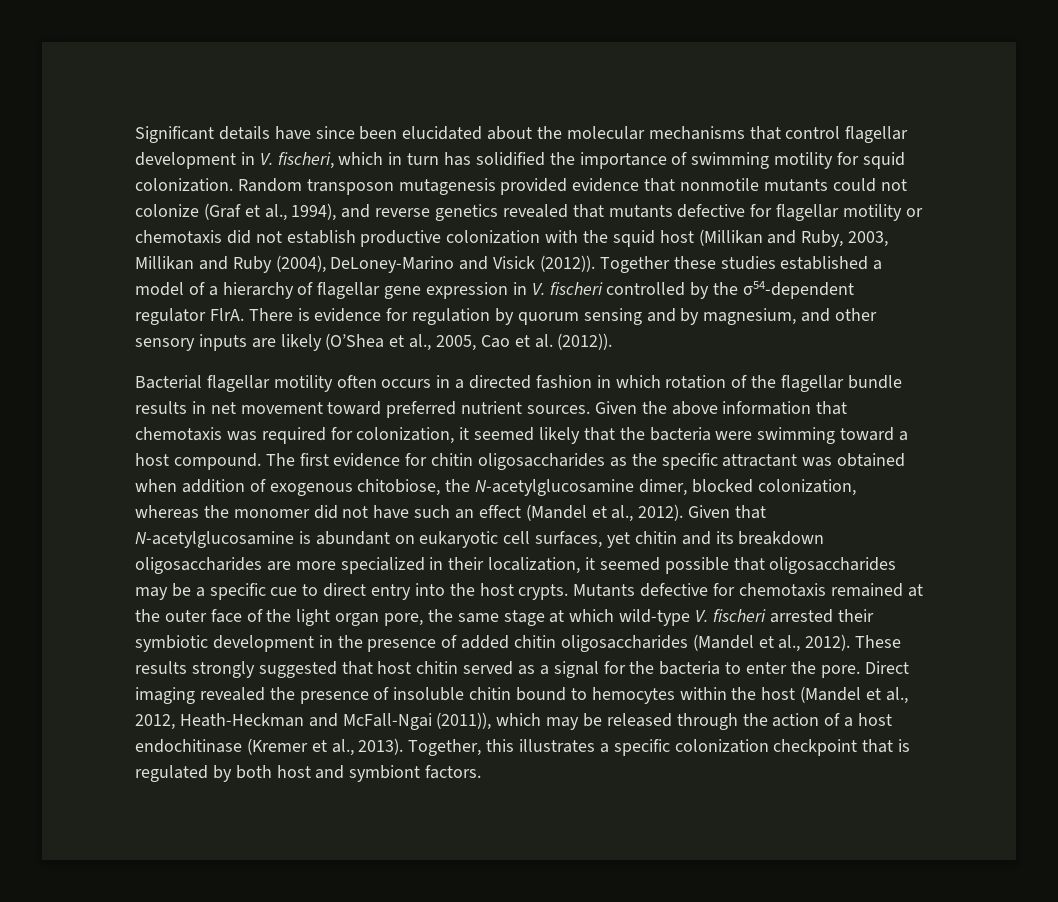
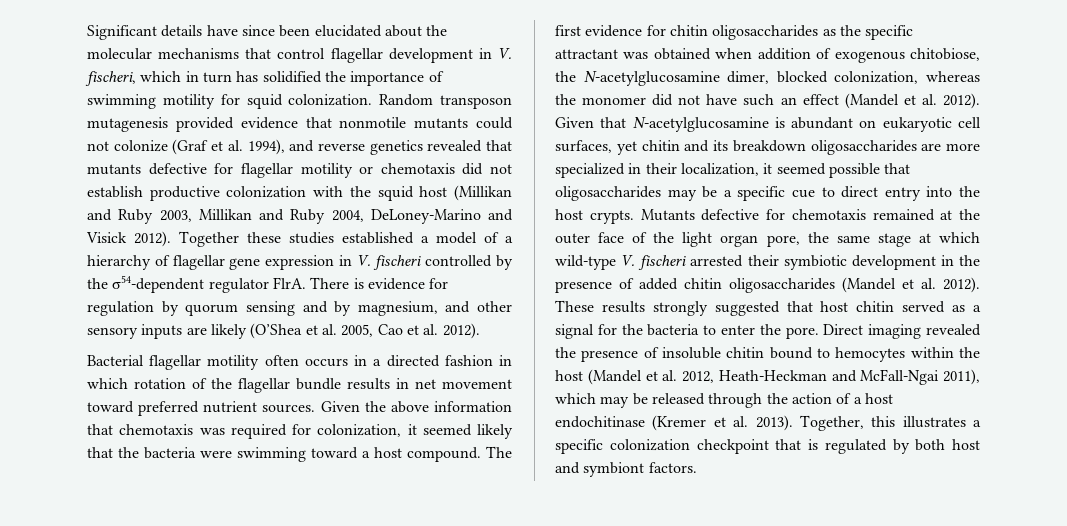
[264,204,287,221] al., -> [227,140,243,151] al.
[801,230,844,247] Ruby, -> [118,209,154,224] Ruby
[275,255,326,273] (2004), -> [331,210,364,222] 2004,
[540,255,596,272] (2012)). -> [134,231,171,247] 2012).
[409,334,432,351] al., -> [321,324,337,335] al.
[557,333,613,350] (2012)). -> [442,323,480,339] 2012).
[611,505,634,522] al., -> [921,94,937,105] al.
[778,635,801,652] al., -> [921,278,936,289] al.
[885,687,908,704] al., -> [662,370,678,381] al.
[436,712,492,730] (2011)), -> [943,369,980,385] 2011),
[331,739,354,756] al., -> [733,416,749,427] al.

